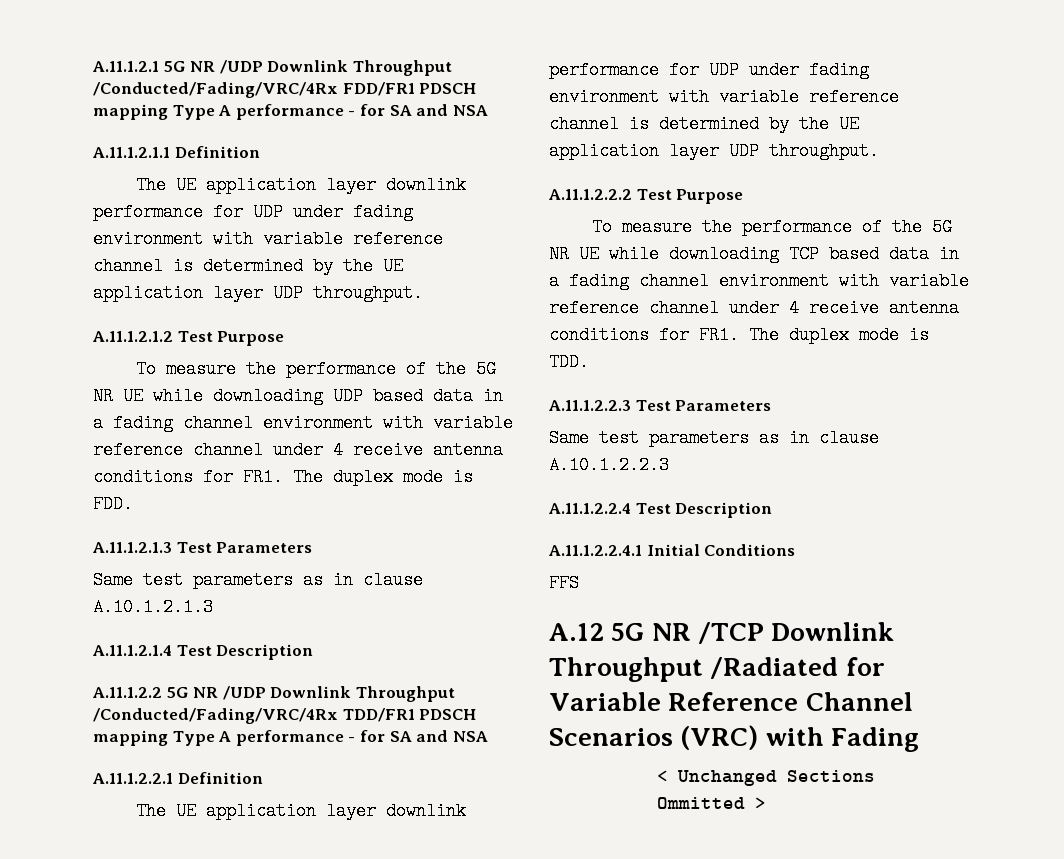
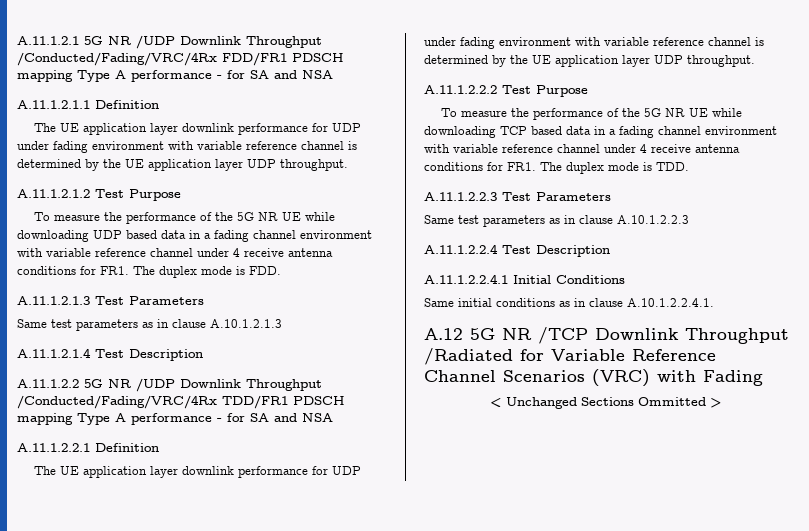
[549,574,579,592] FFS -> [424,298,714,307] Same initial conditions as in clause A.10.1.2.2.4.1.

